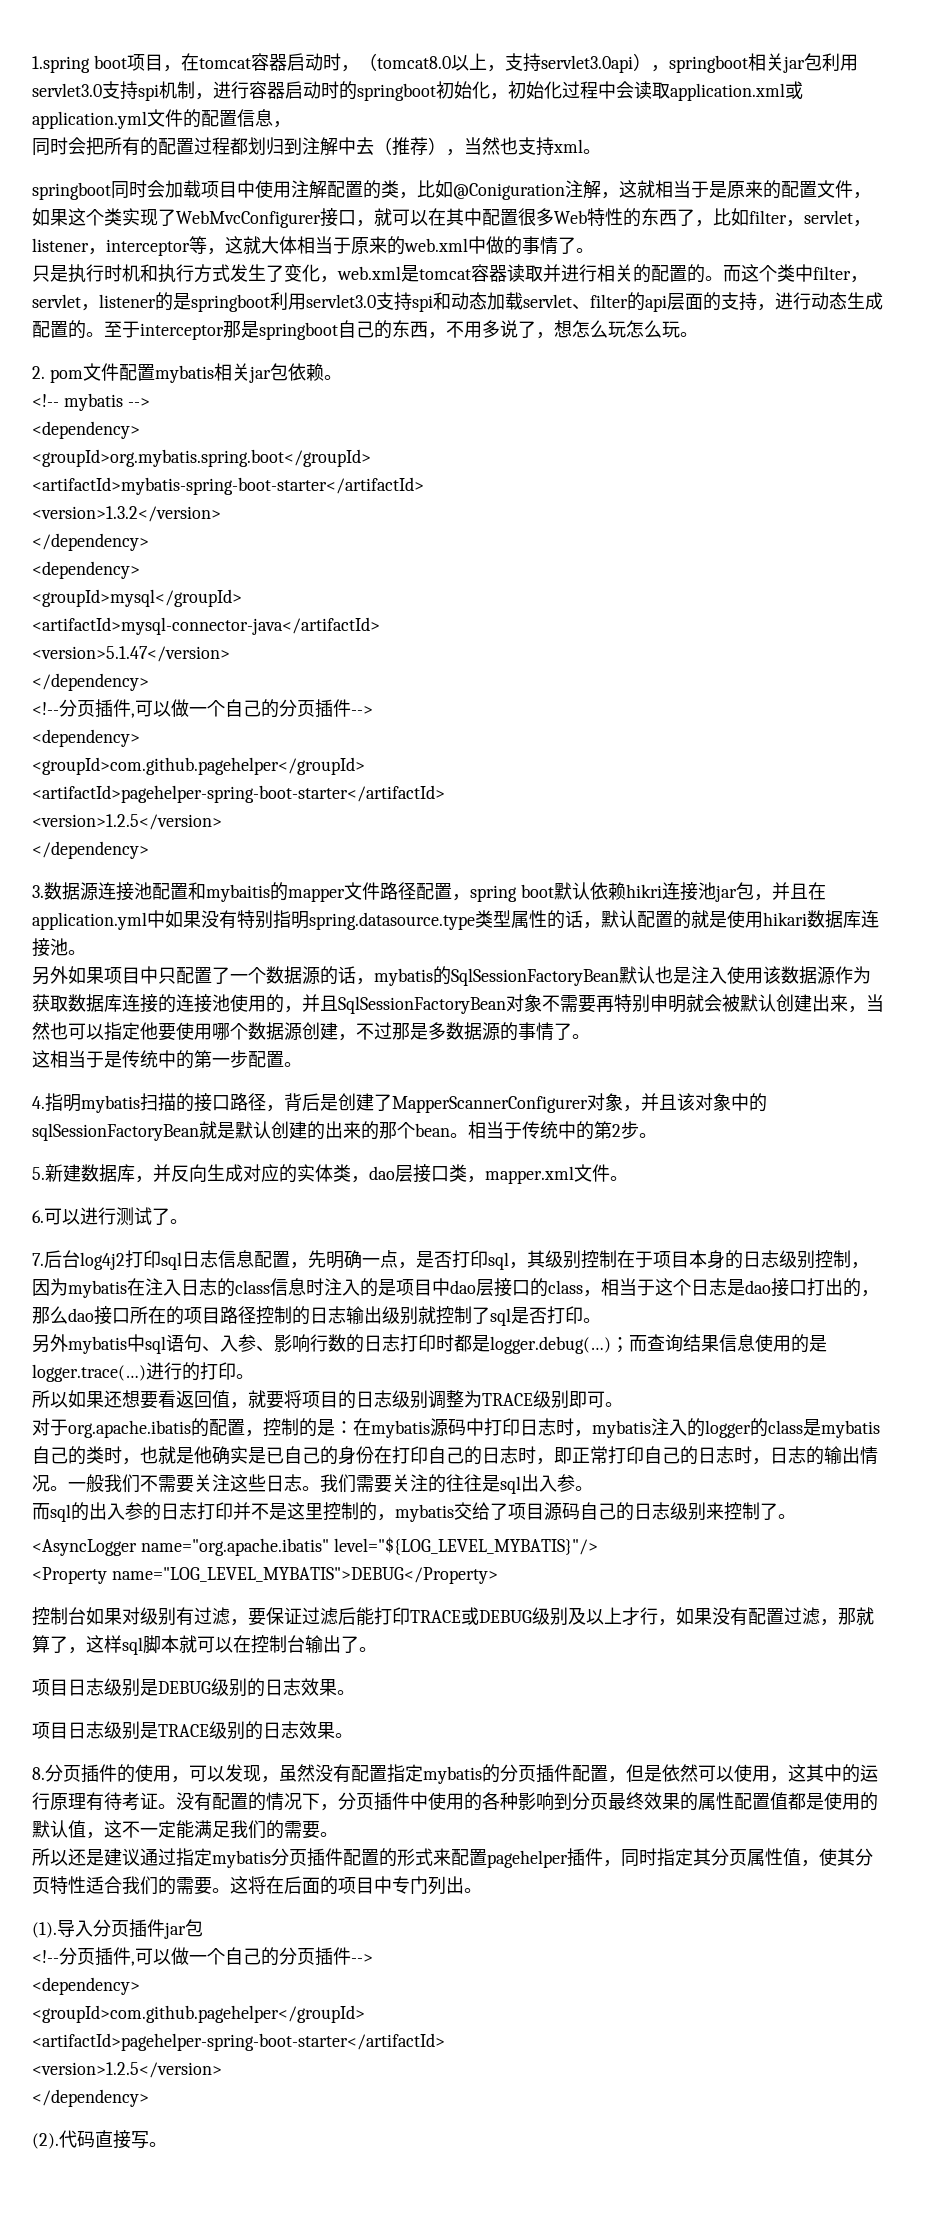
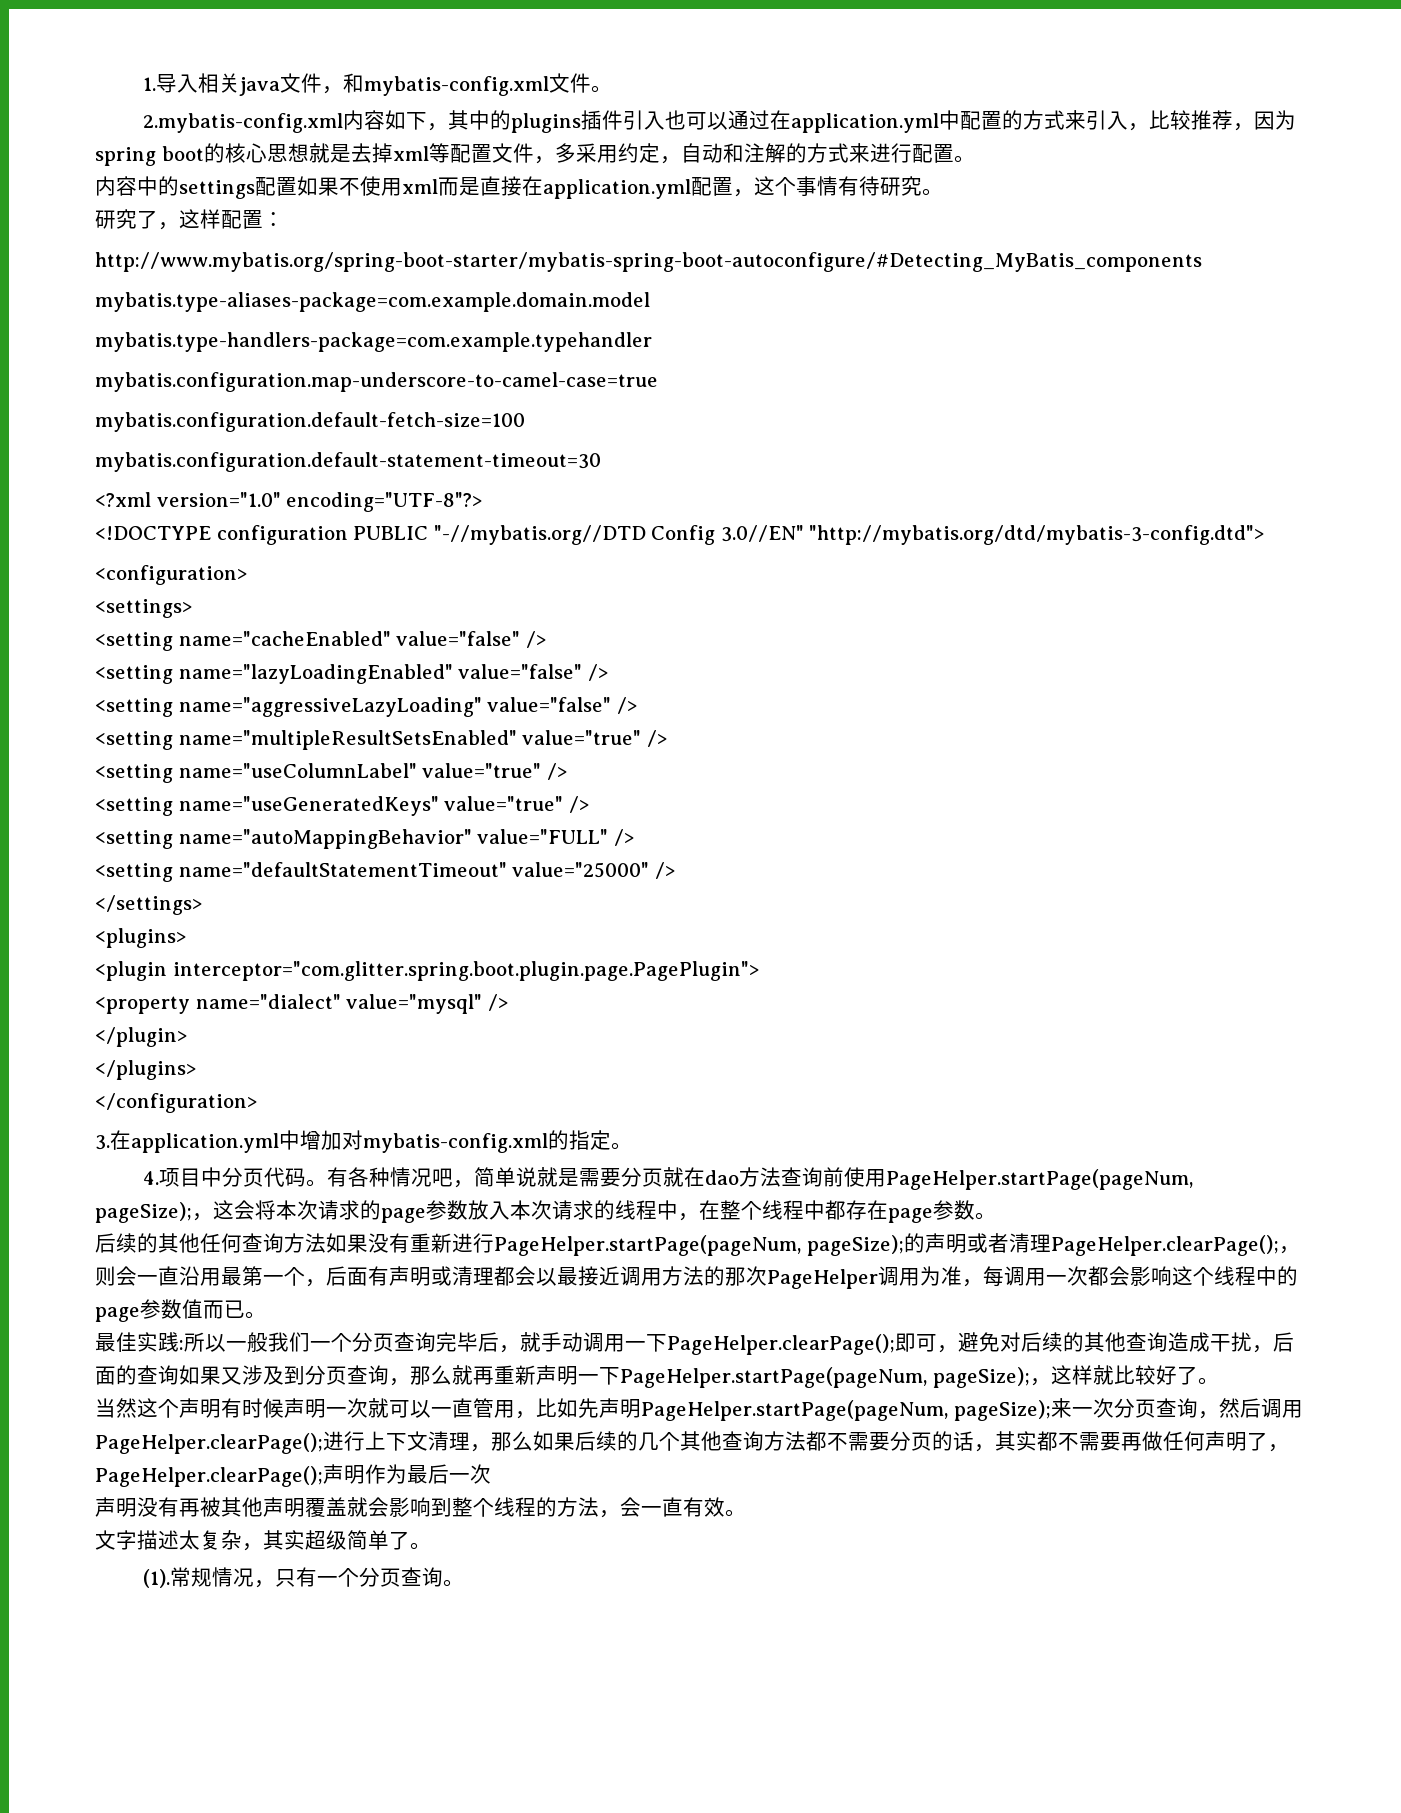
[32,53,858,73] [32,81,803,101] [32,109,291,129] [32,137,601,156] [32,180,871,200] [32,208,871,228] [32,236,594,256] [32,264,868,283] [32,292,883,312] [32,320,698,340] [32,363,342,383] [32,393,150,411] [32,421,140,439] [32,449,371,467] [32,477,424,495] [32,506,221,522] [32,533,149,551] [32,561,140,579] [32,589,242,607] [32,617,380,635] [32,646,230,662] [32,673,149,691] [32,699,373,718] [32,729,140,747] [32,757,365,775] [32,785,445,803] [32,814,222,830] [32,841,149,859] [32,882,826,902] [32,910,879,930] [32,938,86,957] [32,966,871,986] [32,994,884,1014] [32,1022,590,1041] [32,1050,302,1069] [32,1093,767,1113] [32,1121,657,1141] [32,1164,628,1184] [32,1207,188,1226] [32,1250,869,1270] [32,1278,879,1298] [32,1306,601,1326] [32,1334,827,1354] [32,1362,254,1382] [32,1390,623,1409] [32,1418,880,1438] [32,1446,878,1465] [32,1474,593,1494] [32,1502,796,1522] [32,1537,598,1556] [32,1567,498,1584] [32,1607,874,1626] [32,1635,377,1655] [32,1678,355,1697] [32,1721,353,1740] [32,1764,878,1784] [32,1792,878,1811] [32,1820,338,1839] [32,1848,873,1868] [32,1876,482,1895] [32,1919,203,1939] [32,1947,373,1966] [32,1977,140,1995] [32,2005,365,2023] [32,2033,445,2051] [32,2062,222,2078] [32,2089,149,2107] [32,2130,149,2149] 1.spring boot项目，在tomcat容器启动时，（tomcat8.0以上，支持servlet3.0api），springboot相关jar包利用servlet3.0支持spi机制，进行容器启动时的springboot初始化，初始化过程中会读取application.xml或application.yml文件的配置信息， // 同时会把所有的配置过程都划归到注解中去（推荐），当然也支持xml。 // springboot同时会加载项目中使用注解配置的类，比如@Coniguration注解，这就相当于是原来的配置文件，如果这个类实现了WebMvcConfigurer接口，就可以在其中配置很多Web特性的东西了，比如filter，servlet，listener，interceptor等，这就大体相当于原来的web.xml中做的事情了。 // 只是执行时机和执行方式发生了变化，web.xml是tomcat容器读取并进行相关的配置的。而这个类中filter，servlet，listener的是springboot利用servlet3.0支持spi和动态加载servlet、filter的api层面的支持，进行动态生成配置的。至于interceptor那是springboot自己的东西，不用多说了，想怎么玩怎么玩。 // 2. pom文件配置mybatis相关jar包依赖。 // <!-- mybatis --> // <dependency> // <groupId>org.mybatis.spring.boot</groupId> // <artifactId>mybatis-spring-boot-starter</artifactId> // <version>1.3.2</version> // </dependency> // <dependency> // <groupId>mysql</groupId> // <artifactId>mysql-connector-java</artifactId> // <version>5.1.47</version> // </dependency> // <!--分页插件,可以做一个自己的分页插件--> // <dependency> // <groupId>com.github.pagehelper</groupId> // <artifactId>pagehelper-spring-boot-starter</artifactId> // <version>1.2.5</version> // </dependency> // 3.数据源连接池配置和mybaitis的mapper文件路径配置，spring boot默认依赖hikri连接池jar包，并且在application.yml中如果没有特别指明spring.datasource.type类型属性的话，默认配置的就是使用hikari数据库连接池。 // 另外如果项目中只配置了一个数据源的话，mybatis的SqlSessionFactoryBean默认也是注入使用该数据源作为获取数据库连接的连接池使用的，并且SqlSessionFactoryBean对象不需要再特别申明就会被默认创建出来，当然也可以指定他要使用哪个数据源创建，不过那是多数据源的事情了。 // 这相当于是传统中的第一步配置。 // 4.指明mybatis扫描的接口路径，背后是创建了MapperScannerConfigurer对象，并且该对象中的sqlSessionFactoryBean就是默认创建的出来的那个bean。相当于传统中的第2步。 // 5.新建数据库，并反向生成对应的实体类，dao层接口类，mapper.xml文件。 // 6.可以进行测试了。 // 7.后台log4j2打印sql日志信息配置，先明确一点，是否打印sql，其级别控制在于项目本身的日志级别控制，因为mybatis在注入日志的class信息时注入的是项目中dao层接口的class，相当于这个日志是dao接口打出的，那么dao接口所在的项目路径控制的日志输出级别就控制了sql是否打印。 // 另外mybatis中sql语句、入参、影响行数的日志打印时都是logger.debug(…)；而查询结果信息使用的是logger.trace(…)进行的打印。 // 所以如果还想要看返回值，就要将项目的日志级别调整为TRACE级别即可。 // 对于org.apache.ibatis的配置，控制的是：在mybatis源码中打印日志时，mybatis注入的logger的class是mybatis自己的类时，也就是他确实是已自己的身份在打印自己的日志时，即正常打印自己的日志时，日志的输出情况。一般我们不需要关注这些日志。我们需要关注的往往是sql出入参。 // 而sql的出入参的日志打印并不是这里控制的，mybatis交给了项目源码自己的日志级别来控制了。 // <AsyncLogger name="org.apache.ibatis" level="${LOG_LEVEL_MYBATIS}"/> // <Property name="LOG_LEVEL_MYBATIS">DEBUG</Property> // 控制台如果对级别有过滤，要保证过滤后能打印TRACE或DEBUG级别及以上才行，如果没有配置过滤，那就算了，这样sql脚本就可以在控制台输出了。 // 项目日志级别是DEBUG级别的日志效果。 // 项目日志级别是TRACE级别的日志效果。 // 8.分页插件的使用，可以发现，虽然没有配置指定mybatis的分页插件配置，但是依然可以使用，这其中的运行原理有待考证。没有配置的情况下，分页插件中使用的各种影响到分页最终效果的属性配置值都是使用的默认值，这不一定能满足我们的需要。 // 所以还是建议通过指定mybatis分页插件配置的形式来配置pagehelper插件，同时指定其分页属性值，使其分页特性适合我们的需要。这将在后面的项目中专门列出。 // (1).导入分页插件jar包 // <!--分页插件,可以做一个自己的分页插件--> // <dependency> // <groupId>com.github.pagehelper</groupId> // <artifactId>pagehelper-spring-boot-starter</artifactId> // <version>1.2.5</version> // </dependency> // (2).代码直接写 -> [143,73,613,96] [143,110,1297,133] [95,143,975,166] [95,176,943,199] [95,209,284,230] [95,252,1202,272] [95,292,650,312] [95,332,652,352] [95,372,658,392] [95,412,525,432] [95,452,601,472] [95,492,483,512] [95,525,1265,545] [95,565,247,585] [95,599,192,618] [95,631,546,651] [95,664,608,684] [95,697,637,717] [95,730,667,750] [95,763,567,783] [95,796,589,816] [95,829,634,849] [95,862,675,882] [95,895,202,915] [95,928,186,948] [95,961,759,981] [95,994,508,1014] [95,1027,187,1047] [95,1060,196,1080] [95,1093,257,1113] [95,1130,632,1153] [143,1167,1194,1190] [95,1200,996,1223] [95,1233,1300,1256] [95,1266,1298,1289] [95,1299,266,1322] [95,1332,1294,1355] [95,1365,1219,1388] [95,1398,1303,1421] [95,1431,1289,1454] [95,1464,491,1487] [95,1497,746,1518] [95,1530,431,1551] [143,1567,444,1588] 1.导入相关java文件，和mybatis-config.xml文件。 // 2.mybatis-config.xml内容如下，其中的plugins插件引入也可以通过在application.yml中配置的方式来引入，比较推荐，因为spring boot的核心思想就是去掉xml等配置文件，多采用约定，自动和注解的方式来进行配置。 // 内容中的settings配置如果不使用xml而是直接在application.yml配置，这个事情有待研究。 // 研究了，这样配置： // http://www.mybatis.org/spring-boot-starter/mybatis-spring-boot-autoconfigure/#Detecting_MyBatis_components // mybatis.type-aliases-package=com.example.domain.model // mybatis.type-handlers-package=com.example.typehandler // mybatis.configuration.map-underscore-to-camel-case=true // mybatis.configuration.default-fetch-size=100 // mybatis.configuration.default-statement-timeout=30 // <?xml version="1.0" encoding="UTF-8"?> // <!DOCTYPE configuration PUBLIC "-//mybatis.org//DTD Config 3.0//EN" "http://mybatis.org/dtd/mybatis-3-config.dtd"> // <configuration> // <settings> // <setting name="cacheEnabled" value="false" /> // <setting name="lazyLoadingEnabled" value="false" /> // <setting name="aggressiveLazyLoading" value="false" /> // <setting name="multipleResultSetsEnabled" value="true" /> // <setting name="useColumnLabel" value="true" /> // <setting name="useGeneratedKeys" value="true" /> // <setting name="autoMappingBehavior" value="FULL" /> // <setting name="defaultStatementTimeout" value="25000" /> // </settings> // <plugins> // <plugin interceptor="com.glitter.spring.boot.plugin.page.PagePlugin"> // <property name="dialect" value="mysql" /> // </plugin> // </plugins> // </configuration> // 3.在application.yml中增加对mybatis-config.xml的指定。 // 4.项目中分页代码。有各种情况吧，简单说就是需要分页就在dao方法查询前使用PageHelper.startPage(pageNum, pageSize);，这会将本次请求的page参数放入本次请求的线程中，在整个线程中都存在page参数。 // 后续的其他任何查询方法如果没有重新进行PageHelper.startPage(pageNum, pageSize);的声明或者清理PageHelper.clearPage();，则会一直沿用最第一个，后面有声明或清理都会以最接近调用方法的那次PageHelper调用为准，每调用一次都会影响这个线程中的page参数值而已。 // 最佳实践:所以一般我们一个分页查询完毕后，就手动调用一下PageHelper.clearPage();即可，避免对后续的其他查询造成干扰，后面的查询如果又涉及到分页查询，那么就再重新声明一下PageHelper.startPage(pageNum, pageSize);，这样就比较好了。 // 当然这个声明有时候声明一次就可以一直管用，比如先声明PageHelper.startPage(pageNum, pageSize);来一次分页查询，然后调用PageHelper.clearPage();进行上下文清理，那么如果后续的几个其他查询方法都不需要分页的话，其实都不需要再做任何声明了，PageHelper.clearPage();声明作为最后一次 // 声明没有再被其他声明覆盖就会影响到整个线程的方法，会一直有效。 // 文字描述太复杂，其实超级简单了。 // (1).常规情况，只有一个分页查询

